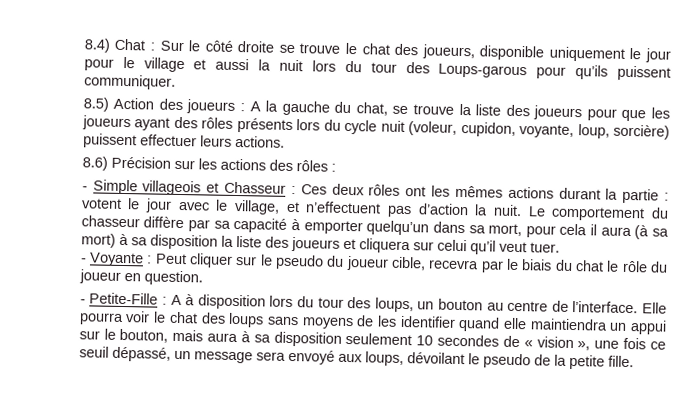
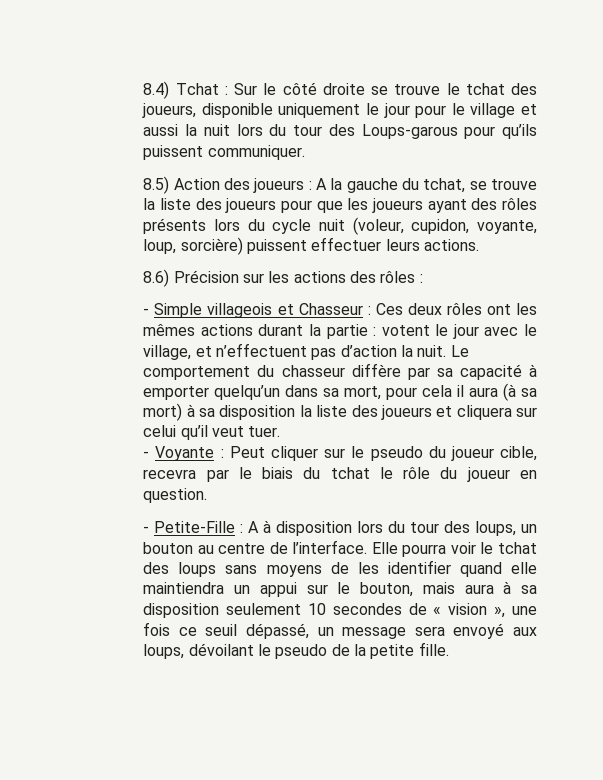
[114,38,146,51] Chat -> [175,83,219,95] Tchat
[361,43,390,55] chat -> [465,83,505,95] tchat
[355,102,388,116] chat, -> [423,178,466,193] tchat,
[575,260,605,272] chat -> [330,467,370,479] tchat
[168,311,198,324] chat -> [498,542,537,554] tchat

